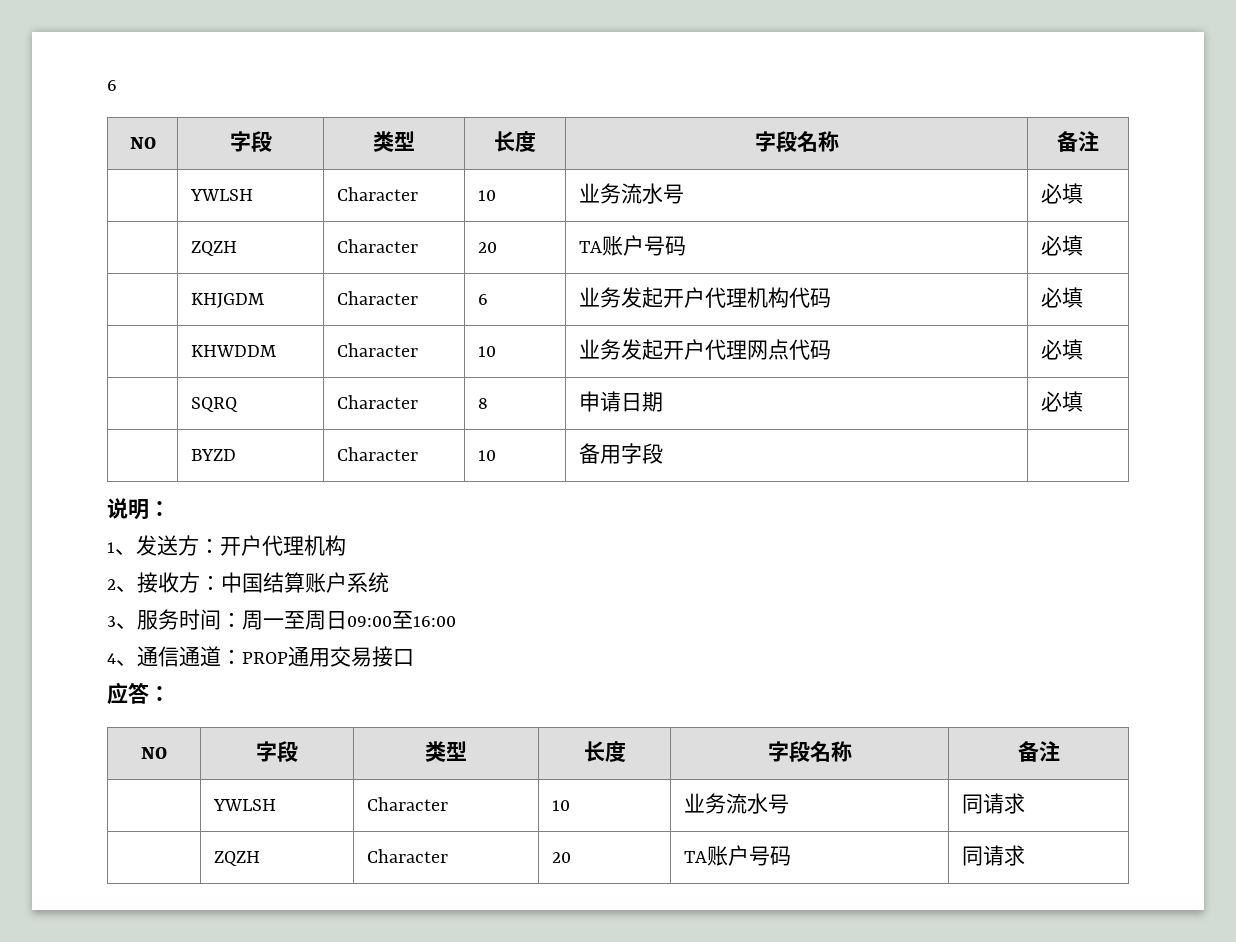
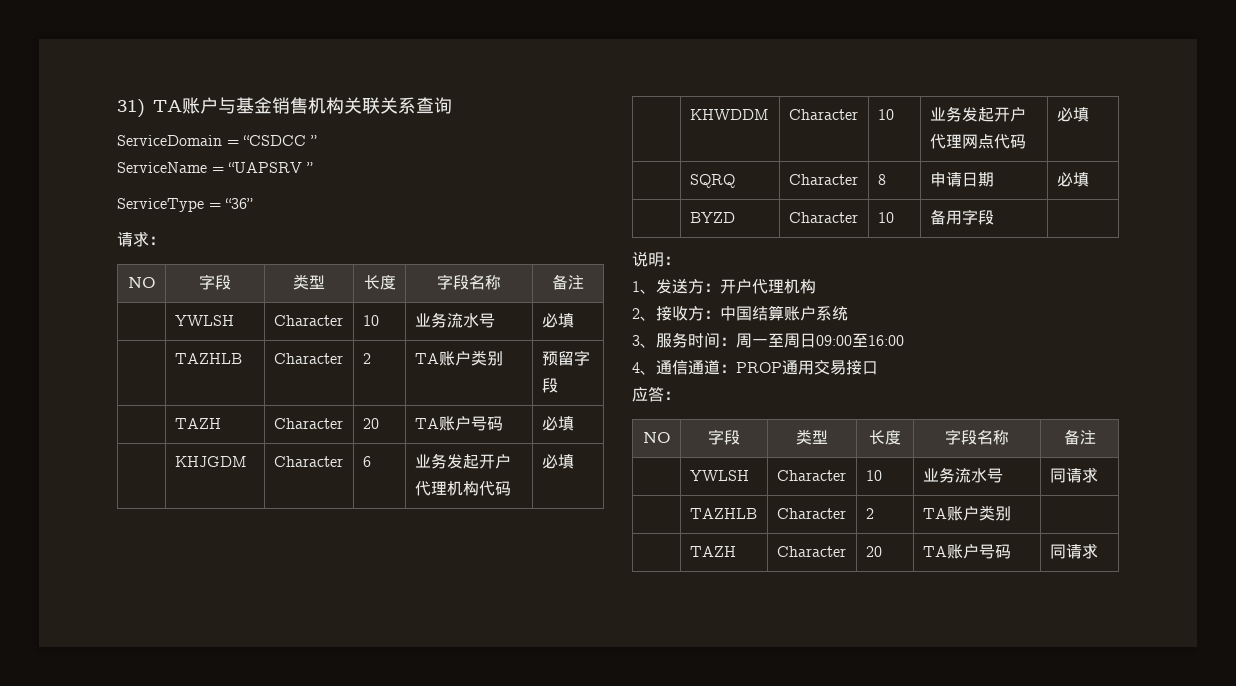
[107,80,117,91] 6 -> [117,97,452,118] [117,135,317,146] [117,162,313,173] [117,198,253,212] [117,231,165,247] 31) TA账户与基金销售机构关联关系查询 // ServiceDomain = “CSDCC ” // ServiceName = “UAPSRV ” // ServiceType = “36” // 请求：
[191,241,238,256] ZQZH -> [174,353,242,364] [273,353,343,364] [362,353,371,364] [414,350,503,366] [541,350,590,366] [541,378,558,393] [174,418,221,429] TAZHLB | Character | 2 | TA账户类别 | 预留字段 // | TAZH
[214,851,261,866] ZQZH -> [689,508,757,519] [776,508,846,519] [865,508,874,519] [922,505,1011,521] [689,546,736,557] TAZHLB | Character | 2 | TA账户类别 | // | TAZH

